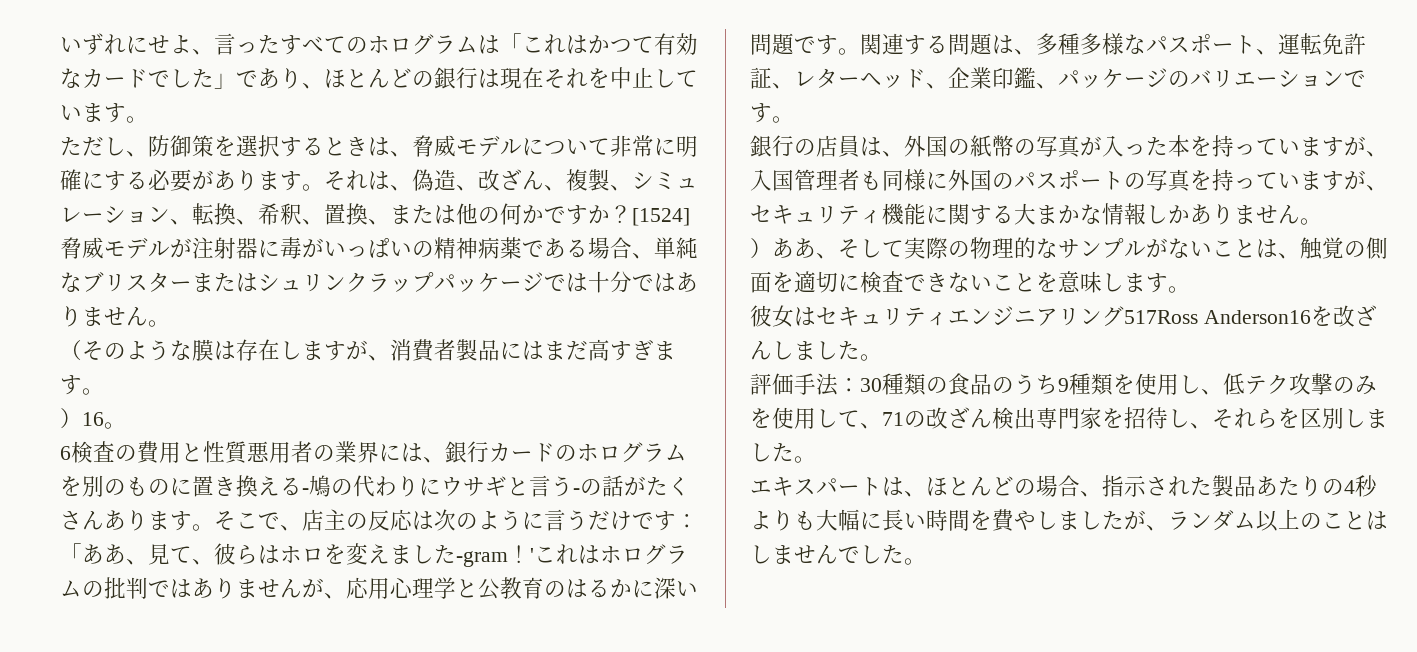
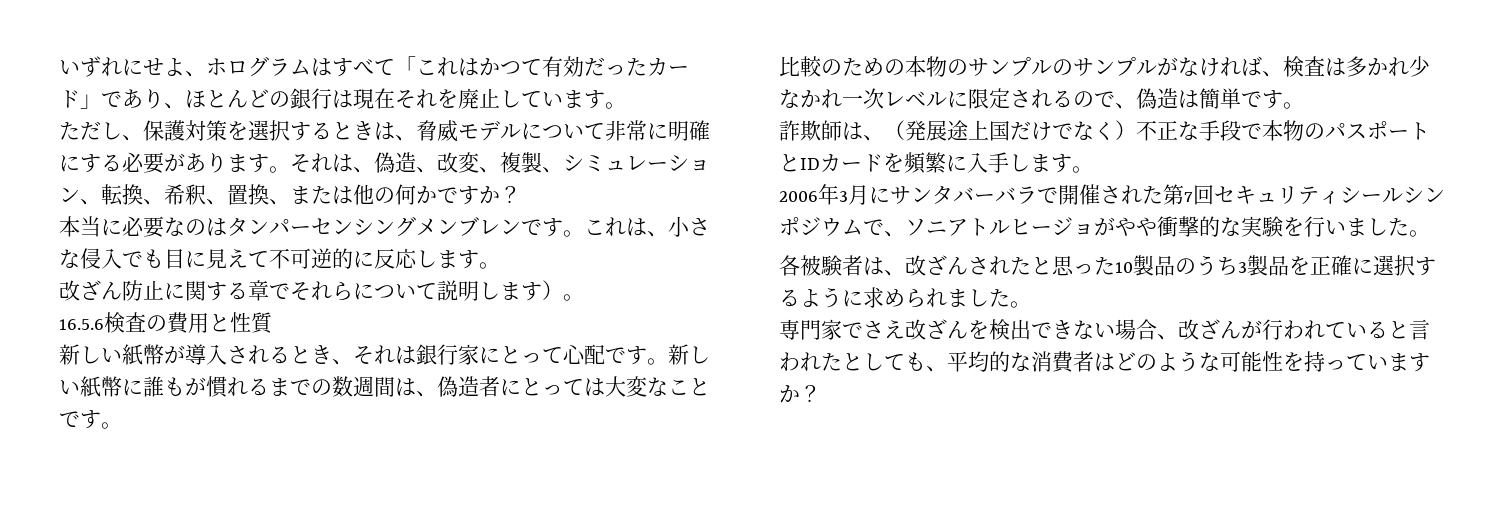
[214,33,368,55] 言ったすべての -> (206, 74) none
(500, 44) none -> [332,58,395,77] すべて
[60,68,214,88] なカードでした -> [584,57,689,76] [59,90,80,108] だったカード
[610,67,632,89] 中 -> [458,88,479,109] 廃
[148,135,192,157] 防御 -> [143,120,206,141] 保護対
[500,169,544,190] ざん -> [458,152,479,173] 変
[632,208,690,226] [60,237,698,259] [60,271,698,293] [60,306,170,327] [60,339,676,362] [60,375,104,395] [60,408,126,429] [60,446,71,460] [1524]脅威モデルが注射器に毒がいっぱいの精神病薬である場合、単純なブリスターまたはシュリンクラップパッケージでは十分ではありません。 // （そのような膜は存在しますが、消費者製品にはまだ高すぎます。 // ）16。 // 6 -> [59,216,710,238] [59,248,500,269] [59,280,584,301] [59,319,104,330] // 本当に必要なのはタンパーセンシングメンブレンです。これは、小さな侵入でも目に見えて不可逆的に反応します。 // 改ざん防止に関する章でそれらについて説明します）。 // 16.5.6
[247,441,687,463] [60,475,690,497] [60,509,698,531] [60,543,688,567] [60,577,698,600] [750,33,1366,56] [750,67,1366,89] [750,103,794,123] [750,135,1388,158] [750,169,1388,192] [750,203,1322,225] [750,237,1388,260] [750,271,1190,293] [750,305,1377,328] [750,340,882,361] [750,373,1377,396] [750,407,1388,429] [750,442,816,463] [750,475,1377,497] [750,509,1388,532] [750,544,926,565] 悪用者の業界には、銀行カードのホログラムを別のものに置き換える-鳩の代わりにウサギと言う-の話がたくさんあります。そこで、店主の反応は次のように言うだけです：「ああ、見て、彼らはホロを変えました-gram！'これはホログラムの批判ではありませんが、応用心理学と公教育のはるかに深い問題です。関連する問題は、多種多様なパスポート、運転免許証、レターヘッド、企業印鑑、パッケージのバリエーションです。 // 銀行の店員は、外国の紙幣の写真が入った本を持っていますが、入国管理者も同様に外国のパスポートの写真を持っていますが、セキュリティ機能に関する大まかな情報しかありません。 // ）ああ、そして実際の物理的なサンプルがないことは、触覚の側面を適切に検査できないことを意味します。 // 彼女はセキュリティエンジニアリング517Ross Anderson16を改ざんしました。 // 評価手法：30種類の食品のうち9種類を使用し、低テク攻撃のみを使用して、71の改ざん検出専門家を招待し、それらを区別しました。 // エキスパートは、ほとんどの場合、指示された製品あたりの4秒よりも大幅に長い時間を費やしましたが、ランダム以上のことはしませんでした。 -> [59,344,710,365] [59,376,710,398] [59,410,122,429] [779,56,1430,77] [779,88,1304,109] [779,120,1430,141] [779,152,1093,174] [779,184,1445,205] [779,216,1430,237] [779,255,1436,276] [779,287,1031,308] [779,319,1430,340] [779,351,1430,373] [779,385,821,403] // 新しい紙幣が導入されるとき、それは銀行家にとって心配です。新しい紙幣に誰もが慣れるまでの数週間は、偽造者にとっては大変なことです。 // 比較のための本物のサンプルのサンプルがなければ、検査は多かれ少なかれ一次レベルに限定されるので、偽造は簡単です。 // 詐欺師は、（発展途上国だけでなく）不正な手段で本物のパスポートとIDカードを頻繁に入手します。 // 2006年3月にサンタバーバラで開催された第7回セキュリティシールシンポジウムで、ソニアトルヒージョがやや衝撃的な実験を行いました。 // 各被験者は、改ざんされたと思った10製品のうち3製品を正確に選択するように求められました。 // 専門家でさえ改ざんを検出できない場合、改ざんが行われていると言われたとしても、平均的な消費者はどのような可能性を持っていますか？

